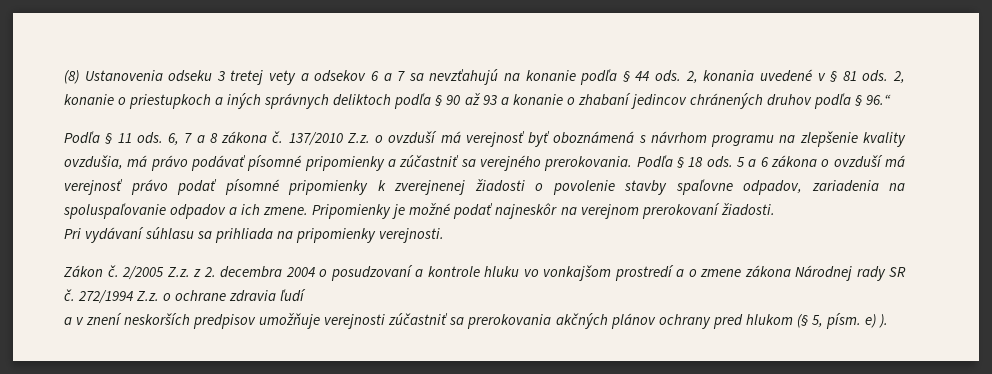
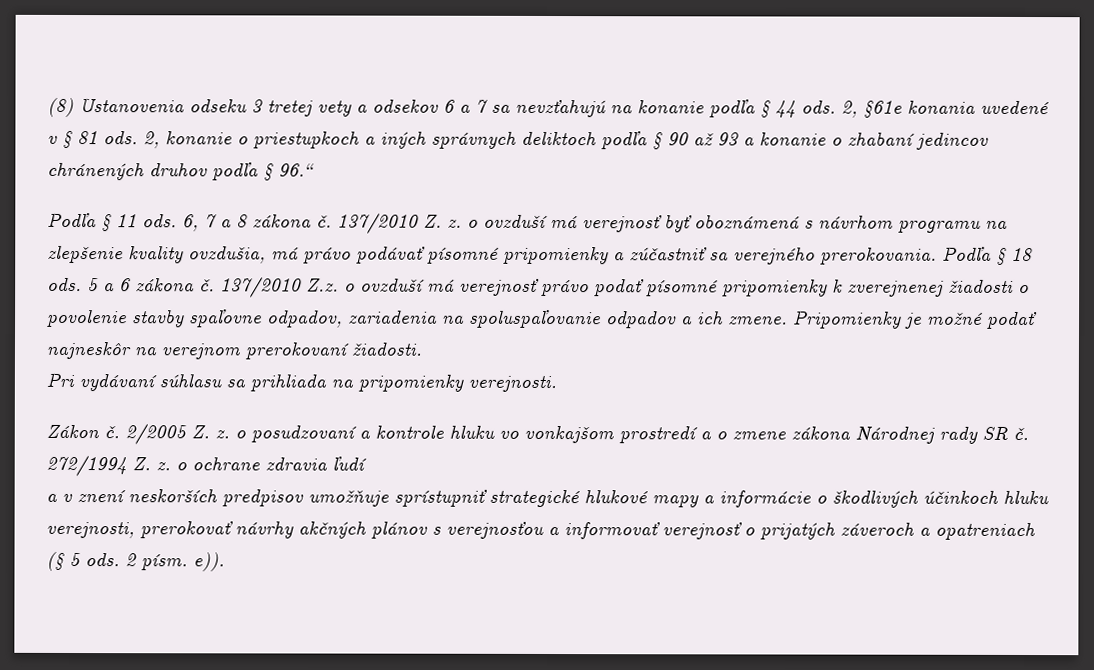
(698, 77) none -> [863,100,902,118] §61e
[346,133,370,143] Z.z. -> [423,214,462,228] Z. z.
(818, 161) none -> [199,276,339,298] č. 137/2010 Z.z.
[166,266,315,278] Z.z. z 2. decembra 2004 -> [191,425,230,439] Z. z.
[136,291,160,301] Z.z. -> [132,457,171,471] Z. z.
[324,313,888,329] verejnosti zúčastniť sa prerokovania akčných plánov ochrany pred hlukom (§ 5, písm. e) ). -> [394,489,1049,508] [46,521,1036,541] [46,551,225,572] sprístupniť strategické hlukové mapy a informácie o škodlivých účinkoch hluku verejnosti, prerokovať návrhy akčných plánov s verejnosťou a informovať verejnosť o prijatých záveroch a opatreniach (§ 5 ods. 2 písm. e)).

